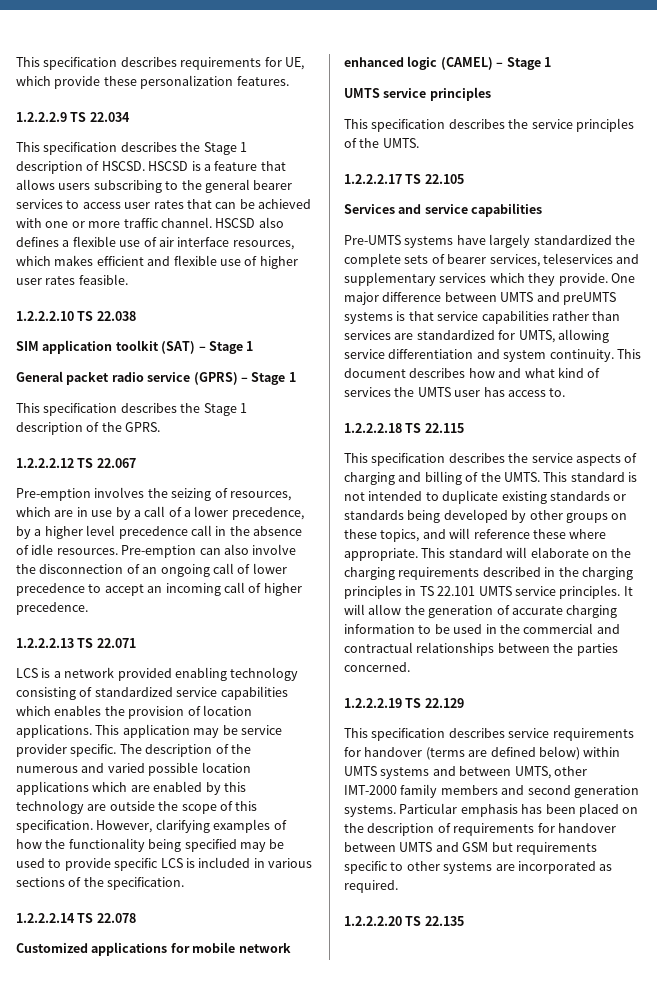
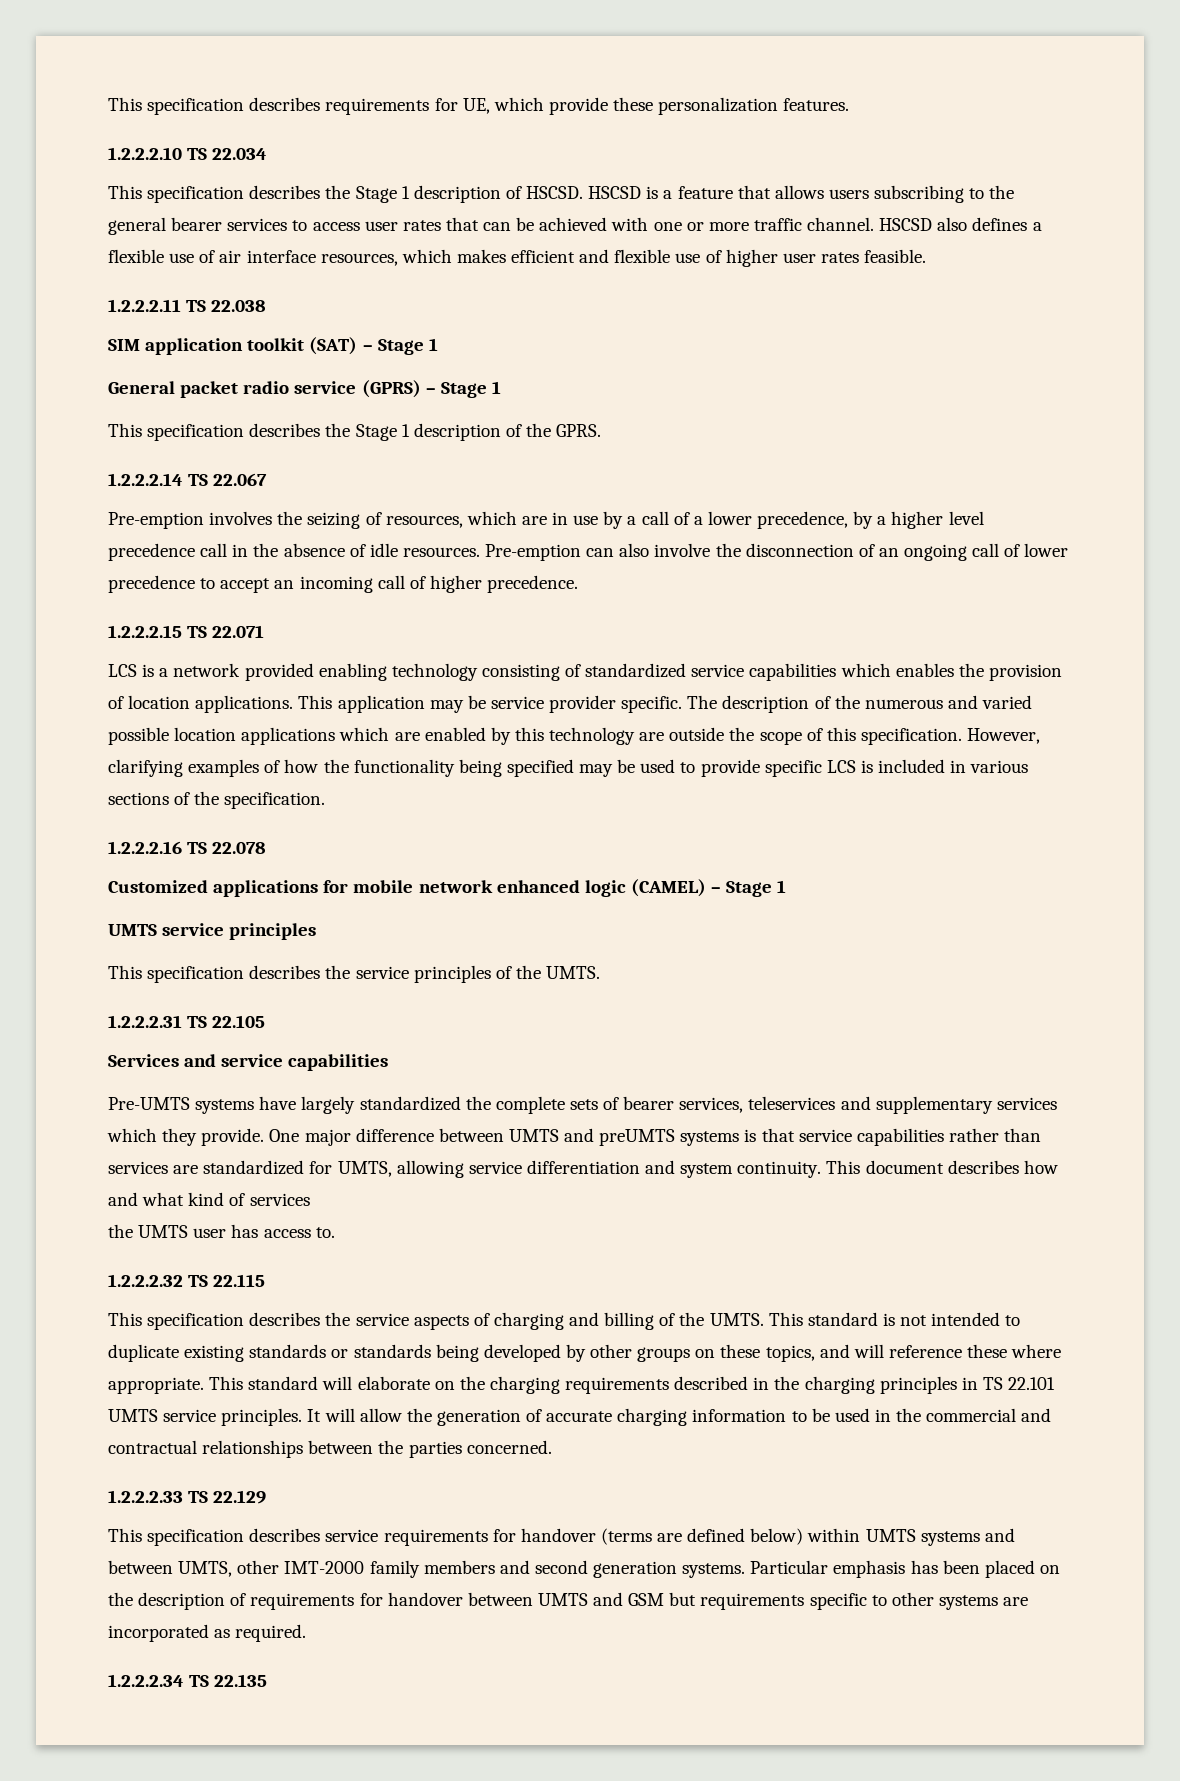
[16,112,67,122] 1.2.2.2.9 -> [108,147,182,160] 1.2.2.2.10
[16,311,74,321] 1.2.2.2.10 -> [108,299,181,312] 1.2.2.2.11
[16,458,74,468] 1.2.2.2.12 -> [108,473,183,486] 1.2.2.2.14
[16,638,74,648] 1.2.2.2.13 -> [108,625,182,638] 1.2.2.2.15
[16,913,75,923] 1.2.2.2.14 -> [108,841,182,854] 1.2.2.2.16
[344,174,402,184] 1.2.2.2.17 -> [108,1015,182,1028] 1.2.2.2.31
(391, 392) none -> (310, 1199) //
[344,423,402,433] 1.2.2.2.18 -> [108,1274,183,1287] 1.2.2.2.32
[344,698,402,708] 1.2.2.2.19 -> [108,1490,183,1503] 1.2.2.2.33
[344,916,402,926] 1.2.2.2.20 -> [108,1674,184,1687] 1.2.2.2.34

